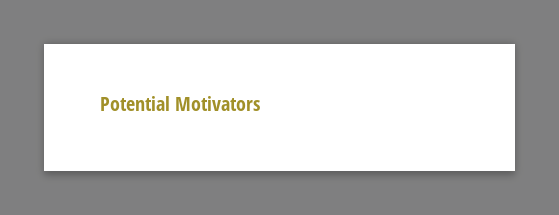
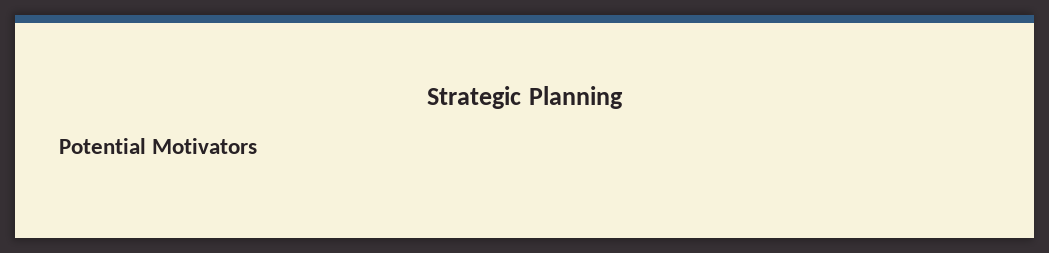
(100, 103) none -> [427,86,623,109] Strategic Planning //

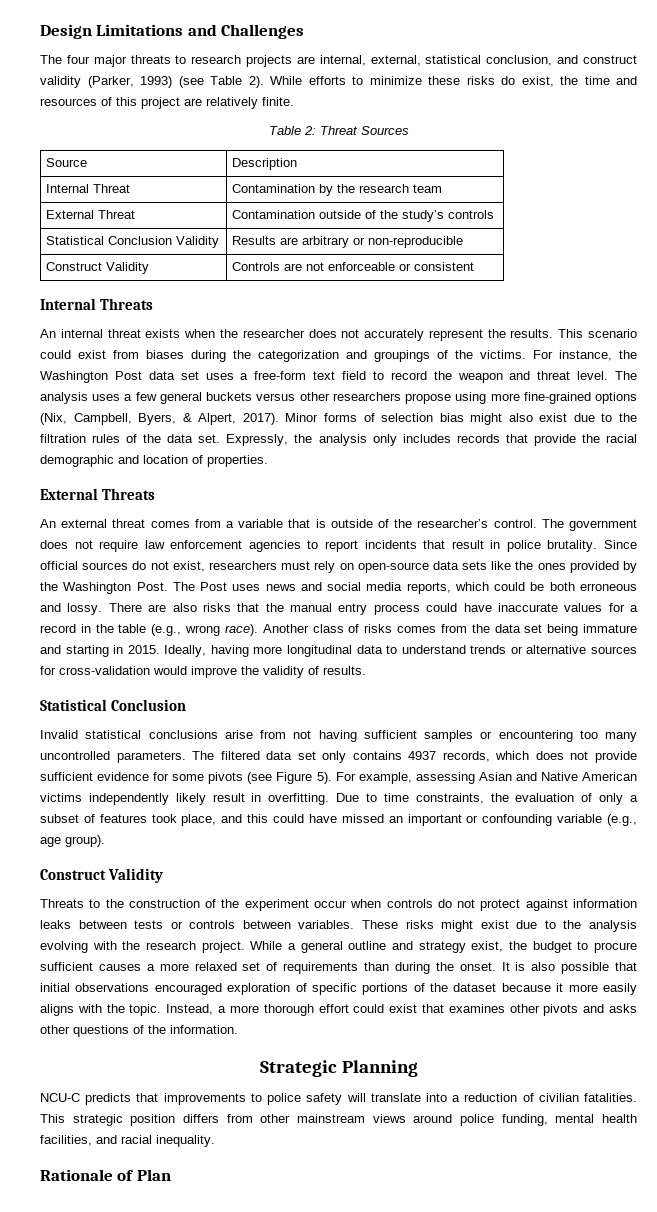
[427,86,623,109] [59,138,258,154] Strategic Planning // Potential Motivators -> [40,24,305,39] [40,55,637,67] [40,76,637,88] [40,97,294,109] [268,126,409,135] [45,158,87,167] [231,158,297,170] [45,184,130,193] [231,184,442,196] [45,210,135,219] [231,210,494,222] [45,236,219,248] [231,236,463,248] [45,262,149,274] [231,262,474,271] [40,298,154,310] [40,329,637,341] [40,350,637,362] [40,371,637,383] [40,392,637,404] [40,413,637,425] [40,434,637,446] [40,455,268,467] [40,488,156,500] [40,519,637,531] [40,540,637,552] [40,561,637,573] [40,582,637,594] [40,603,638,615] [40,624,637,636] [40,645,637,657] [40,666,366,678] [40,699,187,711] [40,730,637,742] [40,751,638,763] [40,772,637,784] [40,793,638,805] [40,814,638,826] [40,835,105,847] [40,868,164,883] [40,899,637,911] [40,920,637,932] [40,941,637,953] [40,962,637,974] [40,983,637,995] [40,1004,637,1016] [40,1025,238,1037] [259,1060,418,1077] [40,1093,637,1105] [40,1114,637,1126] [40,1135,215,1147] [40,1169,171,1181] Design Limitations and Challenges // The four major threats to research projects are internal, external, statistical conclusion, and construct validity (Parker, 1993) (see Table 2). While efforts to minimize these risks do exist, the time and resources of this project are relatively finite. // Table 2: Threat Sources // Source | Description // Internal Threat | Contamination by the research team // External Threat | Contamination outside of the study’s controls // Statistical Conclusion Validity | Results are arbitrary or non-reproducible // Construct Validity | Controls are not enforceable or consistent // Internal Threats // An internal threat exists when the researcher does not accurately represent the results. This scenario could exist from biases during the categorization and groupings of the victims. For instance, the Washington Post data set uses a free-form text field to record the weapon and threat level. The analysis uses a few general buckets versus other researchers propose using more fine-grained options (Nix, Campbell, Byers, & Alpert, 2017). Minor forms of selection bias might also exist due to the filtration rules of the data set. Expressly, the analysis only includes records that provide the racial demographic and location of properties. // External Threats // An external threat comes from a variable that is outside of the researcher’s control. The government does not require law enforcement agencies to report incidents that result in police brutality. Since official sources do not exist, researchers must rely on open-source data sets like the ones provided by the Washington Post. The Post uses news and social media reports, which could be both erroneous and lossy. There are also risks that the manual entry process could have inaccurate values for a record in the table (e.g., wrong race). Another class of risks comes from the data set being immature and starting in 2015. Ideally, having more longitudinal data to understand trends or alternative sources for cross-validation would improve the validity of results. // Statistical Conclusion // Invalid statistical conclusions arise from not having sufficient samples or encountering too many uncontrolled parameters. The filtered data set only contains 4937 records, which does not provide sufficient evidence for some pivots (see Figure 5). For example, assessing Asian and Native American victims independently likely result in overfitting. Due to time constraints, the evaluation of only a subset of features took place, and this could have missed an important or confounding variable (e.g., age group). // Construct Validity // Threats to the construction of the experiment occur when controls do not protect against information leaks between tests or controls between variables. These risks might exist due to the analysis evolving with the research project. While a general outline and strategy exist, the budget to procure sufficient causes a more relaxed set of requirements than during the onset. It is also possible that initial observations encouraged exploration of specific portions of the dataset because it more easily aligns with the topic. Instead, a more thorough effort could exist that examines other pivots and asks other questions of the information. // Strategic Planning // NCU-C predicts that improvements to police safety will translate into a reduction of civilian fatalities. This strategic position differs from other mainstream views around police funding, mental health facilities, and racial inequality. // Rationale of Plan

